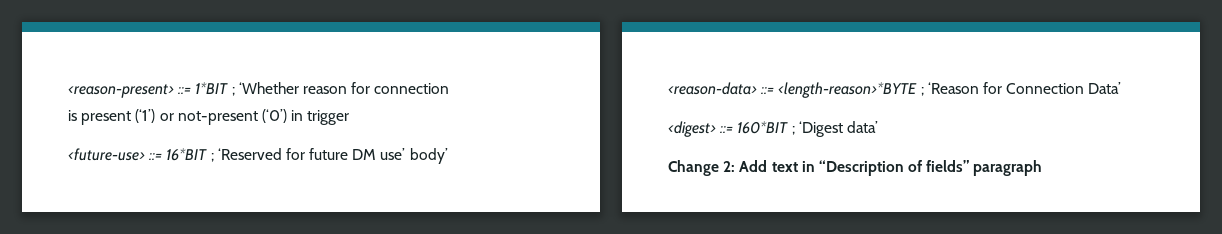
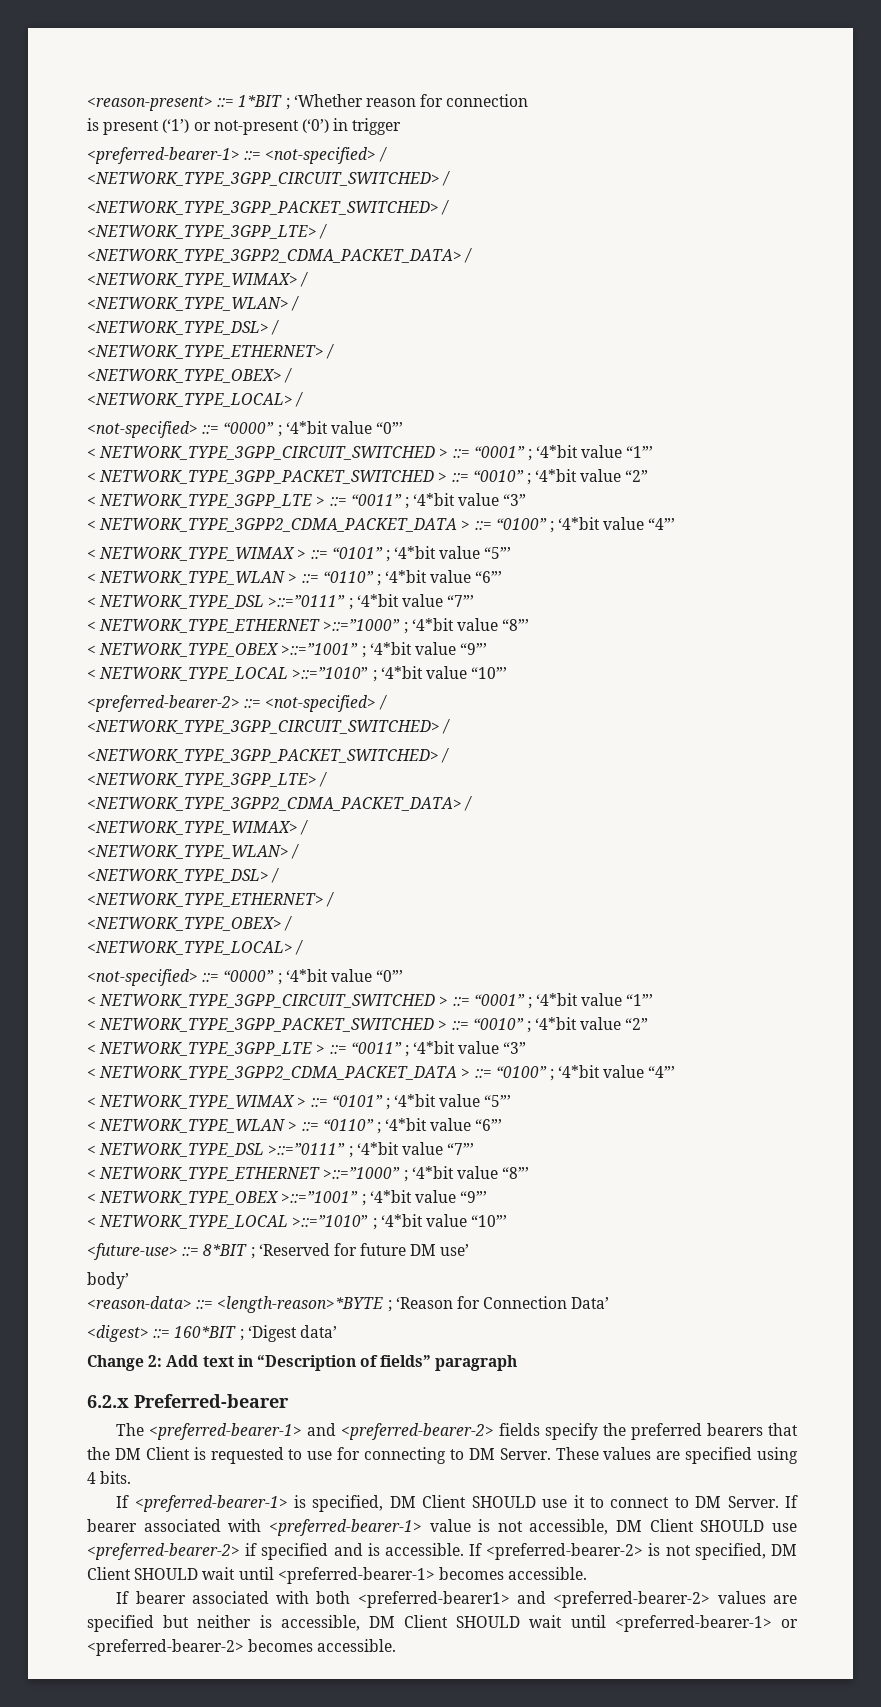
(350, 117) none -> [87,147,387,164] [87,171,451,186] [87,200,450,215] [87,224,328,239] [87,248,473,263] [87,272,309,287] [87,296,300,311] [87,320,280,335] [87,344,335,359] [87,368,293,383] [87,392,304,407] [87,421,404,438] [87,445,654,461] [87,469,649,485] [87,493,527,509] [87,517,676,533] [87,546,512,562] [87,570,503,586] [87,594,475,610] [87,618,530,634] [87,642,488,658] [87,666,508,682] [87,695,387,712] [87,719,451,734] [87,748,450,763] [87,772,328,787] [87,796,473,811] [87,820,309,835] [87,844,300,859] [87,868,280,883] [87,892,335,907] [87,916,293,931] [87,940,304,955] [87,969,404,986] [87,993,654,1009] [87,1017,649,1033] [87,1041,527,1057] [87,1065,676,1081] [87,1094,512,1110] [87,1118,503,1134] [87,1142,475,1158] [87,1166,530,1182] [87,1190,488,1206] [87,1214,508,1230] // <preferred-bearer-1> ::= <not-specified> / // <NETWORK_TYPE_3GPP_CIRCUIT_SWITCHED> / // <NETWORK_TYPE_3GPP_PACKET_SWITCHED> / // <NETWORK_TYPE_3GPP_LTE> / // <NETWORK_TYPE_3GPP2_CDMA_PACKET_DATA> / // <NETWORK_TYPE_WIMAX> / // <NETWORK_TYPE_WLAN> / // <NETWORK_TYPE_DSL> / // <NETWORK_TYPE_ETHERNET> / // <NETWORK_TYPE_OBEX> / // <NETWORK_TYPE_LOCAL> / // <not-specified> ::= “0000” ; ‘4*bit value “0”’ // < NETWORK_TYPE_3GPP_CIRCUIT_SWITCHED > ::= “0001” ; ‘4*bit value “1”’ // < NETWORK_TYPE_3GPP_PACKET_SWITCHED > ::= “0010” ; ‘4*bit value “2” // < NETWORK_TYPE_3GPP_LTE > ::= “0011” ; ‘4*bit value “3” // < NETWORK_TYPE_3GPP2_CDMA_PACKET_DATA > ::= “0100” ; ‘4*bit value “4”’ // < NETWORK_TYPE_WIMAX > ::= “0101” ; ‘4*bit value “5”’ // < NETWORK_TYPE_WLAN > ::= “0110” ; ‘4*bit value “6”’ // < NETWORK_TYPE_DSL >::=”0111” ; ‘4*bit value “7”’ // < NETWORK_TYPE_ETHERNET >::=”1000” ; ‘4*bit value “8”’ // < NETWORK_TYPE_OBEX >::=”1001” ; ‘4*bit value “9”’ // < NETWORK_TYPE_LOCAL >::=”1010” ; ‘4*bit value “10”’ // <preferred-bearer-2> ::= <not-specified> / // <NETWORK_TYPE_3GPP_CIRCUIT_SWITCHED> / // <NETWORK_TYPE_3GPP_PACKET_SWITCHED> / // <NETWORK_TYPE_3GPP_LTE> / // <NETWORK_TYPE_3GPP2_CDMA_PACKET_DATA> / // <NETWORK_TYPE_WIMAX> / // <NETWORK_TYPE_WLAN> / // <NETWORK_TYPE_DSL> / // <NETWORK_TYPE_ETHERNET> / // <NETWORK_TYPE_OBEX> / // <NETWORK_TYPE_LOCAL> / // <not-specified> ::= “0000” ; ‘4*bit value “0”’ // < NETWORK_TYPE_3GPP_CIRCUIT_SWITCHED > ::= “0001” ; ‘4*bit value “1”’ // < NETWORK_TYPE_3GPP_PACKET_SWITCHED > ::= “0010” ; ‘4*bit value “2” // < NETWORK_TYPE_3GPP_LTE > ::= “0011” ; ‘4*bit value “3” // < NETWORK_TYPE_3GPP2_CDMA_PACKET_DATA > ::= “0100” ; ‘4*bit value “4”’ // < NETWORK_TYPE_WIMAX > ::= “0101” ; ‘4*bit value “5”’ // < NETWORK_TYPE_WLAN > ::= “0110” ; ‘4*bit value “6”’ // < NETWORK_TYPE_DSL >::=”0111” ; ‘4*bit value “7”’ // < NETWORK_TYPE_ETHERNET >::=”1000” ; ‘4*bit value “8”’ // < NETWORK_TYPE_OBEX >::=”1001” ; ‘4*bit value “9”’ // < NETWORK_TYPE_LOCAL >::=”1010” ; ‘4*bit value “10”’
[166,148,208,161] 16*BIT -> [203,1244,248,1256] 8*BIT
(406, 154) none -> (470, 1250) //
(1043, 168) none -> [87,1394,289,1408] [116,1423,798,1440] [87,1447,798,1464] [87,1471,132,1484] [116,1495,798,1512] [87,1519,797,1536] [87,1543,797,1560] [87,1567,588,1584] [116,1591,797,1608] [87,1615,798,1632] [87,1639,397,1656] // 6.2.x Preferred-bearer // The <preferred-bearer-1> and <preferred-bearer-2> fields specify the preferred bearers that the DM Client is requested to use for connecting to DM Server. These values are specified using 4 bits. // If <preferred-bearer-1> is specified, DM Client SHOULD use it to connect to DM Server. If bearer associated with <preferred-bearer-1> value is not accessible, DM Client SHOULD use <preferred-bearer-2> if specified and is accessible. If <preferred-bearer-2> is not specified, DM Client SHOULD wait until <preferred-bearer-1> becomes accessible. // If bearer associated with both <preferred-bearer1> and <preferred-bearer-2> values are specified but neither is accessible, DM Client SHOULD wait until <preferred-bearer-1> or <preferred-bearer-2> becomes accessible.

